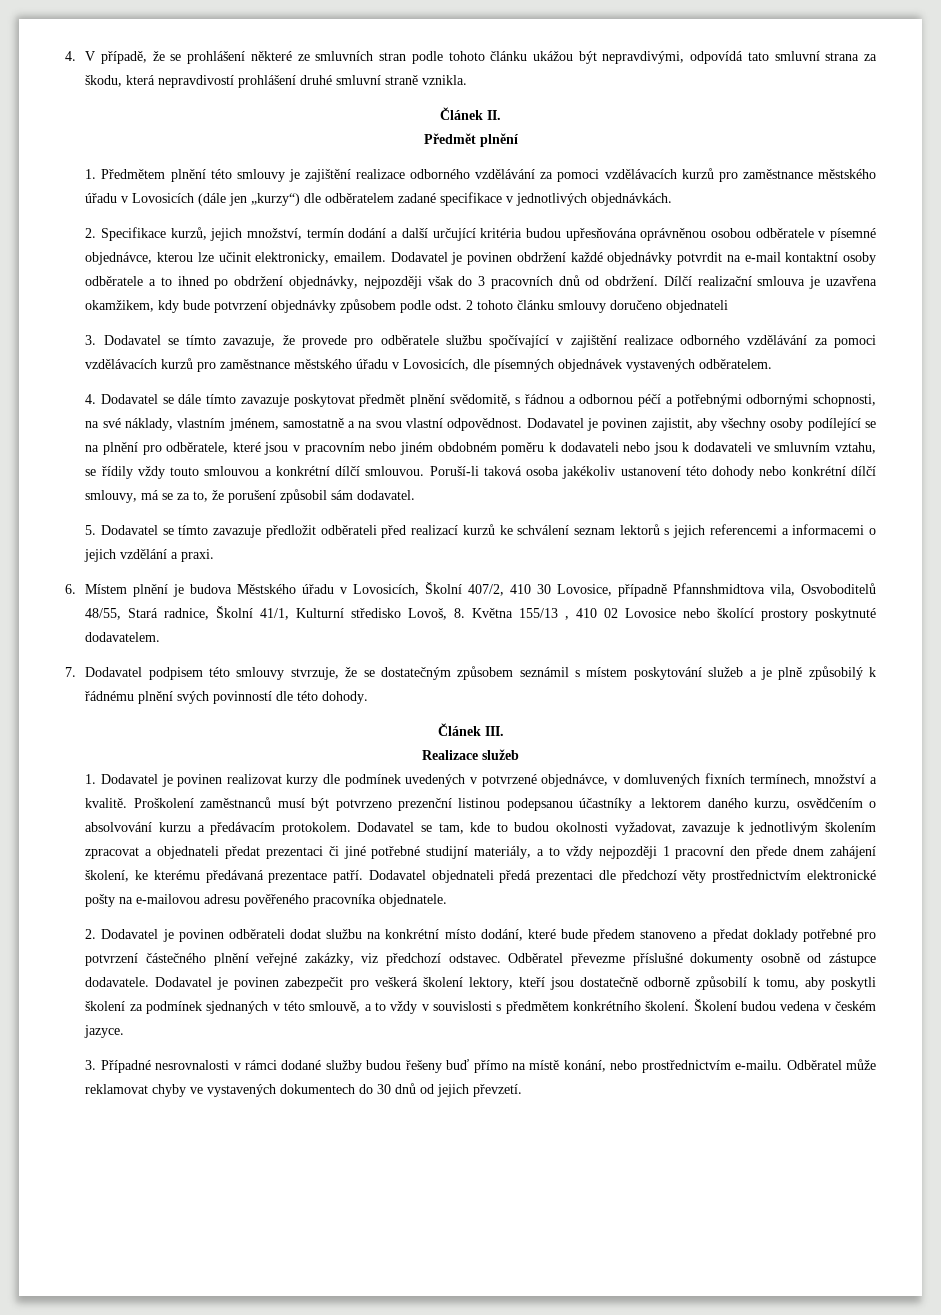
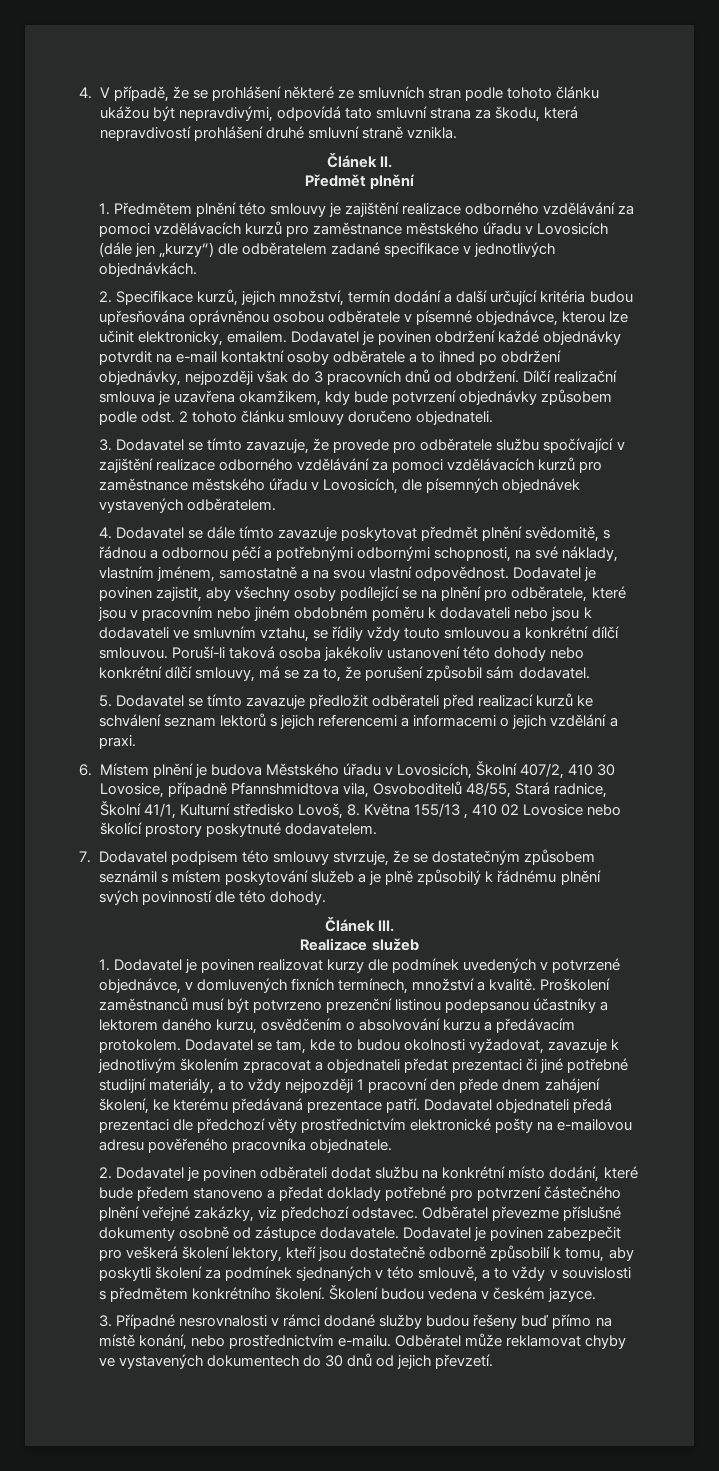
[666,300,729,313] objednateli -> [416,411,494,425] objednateli.

